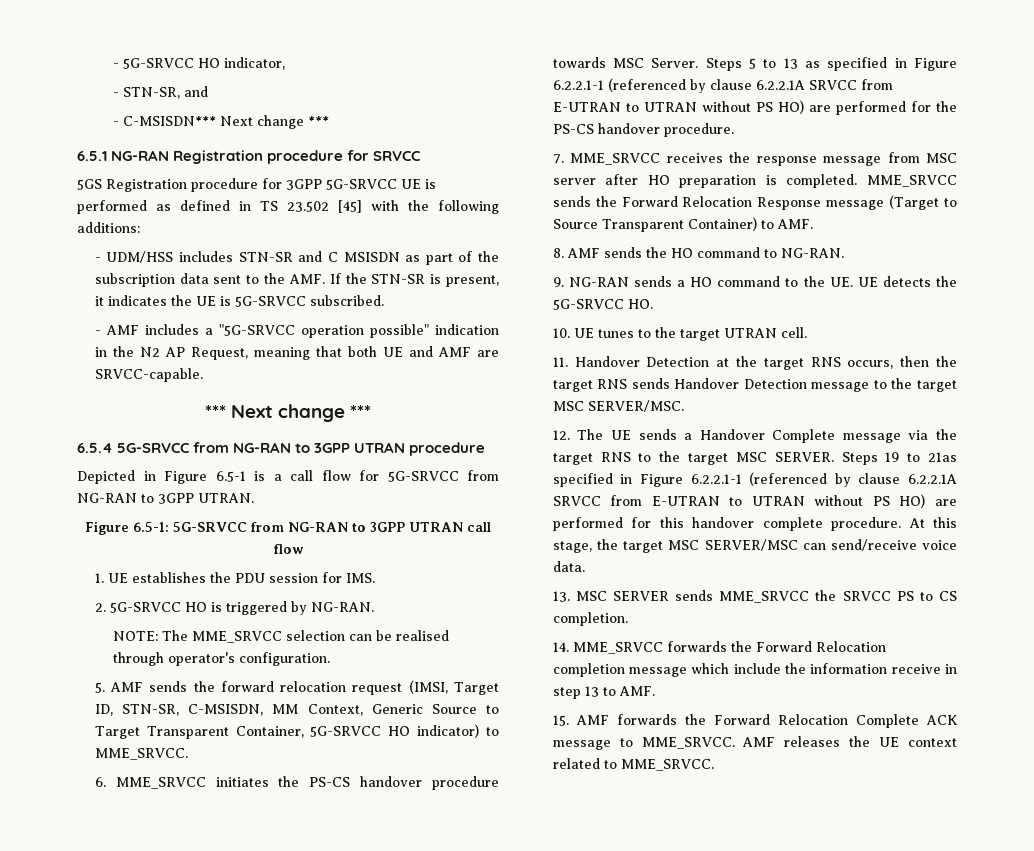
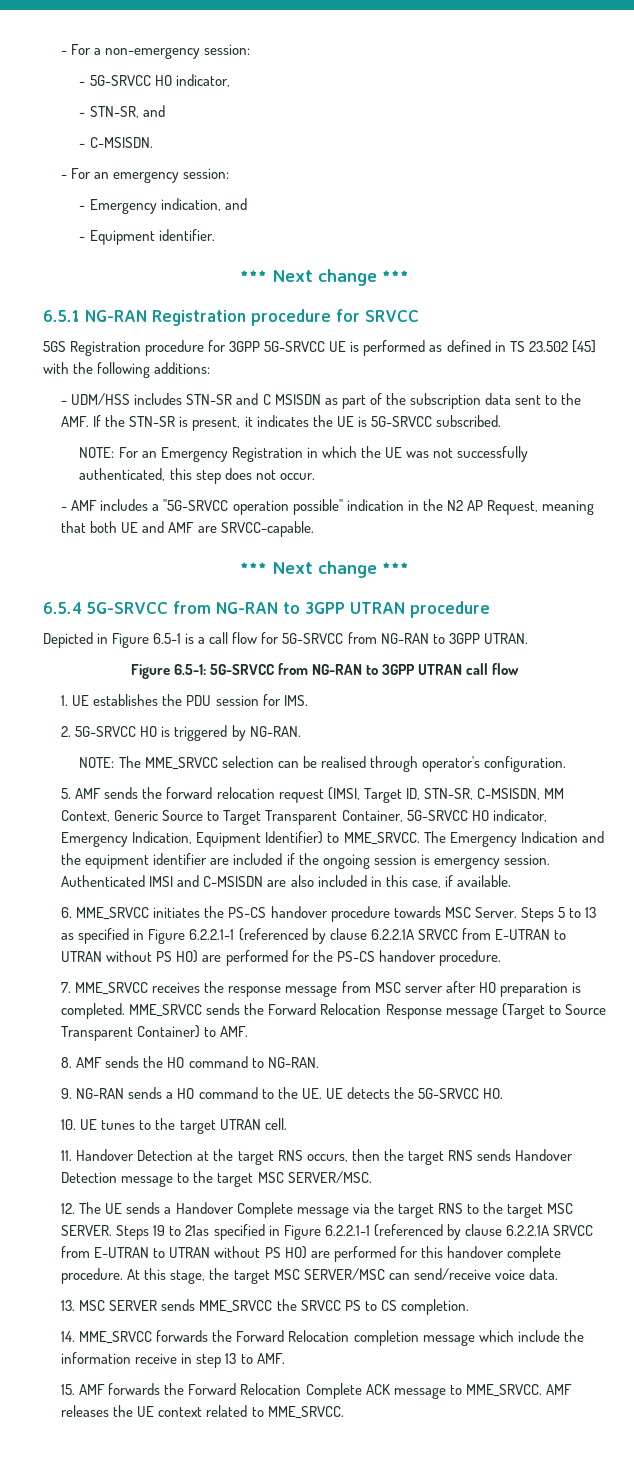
[112,63,119,68] - -> [61,44,251,59] [79,81,86,86] - For a non-emergency session: // -
[122,116,216,126] C-MSISDN*** -> [89,137,153,148] [61,168,230,183] [79,198,247,214] [79,229,215,245] [240,270,267,282] C-MSISDN. // - For an emergency session: // - Emergency indication, and // - Equipment identifier. // ***
(384, 300) none -> [79,446,529,462] [79,468,315,484] // NOTE: For an Emergency Registration in which the UE was not successfully authenticated, this step does not occur.
[417,724,499,738] [94,748,188,760] indicator) to MME_SRVCC. -> [492,809,547,822] [61,831,604,847] [61,853,550,869] [61,875,511,888] indicator, Emergency Indication, Equipment Identifier) to MME_SRVCC. The Emergency Indication and the equipment identifier are included if the ongoing session is emergency session. Authenticated IMSI and C-MSISDN are also included in this case, if available.

